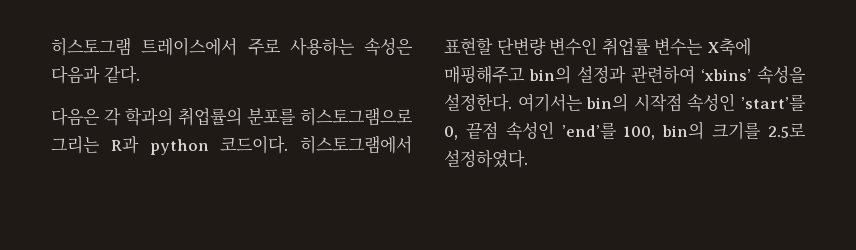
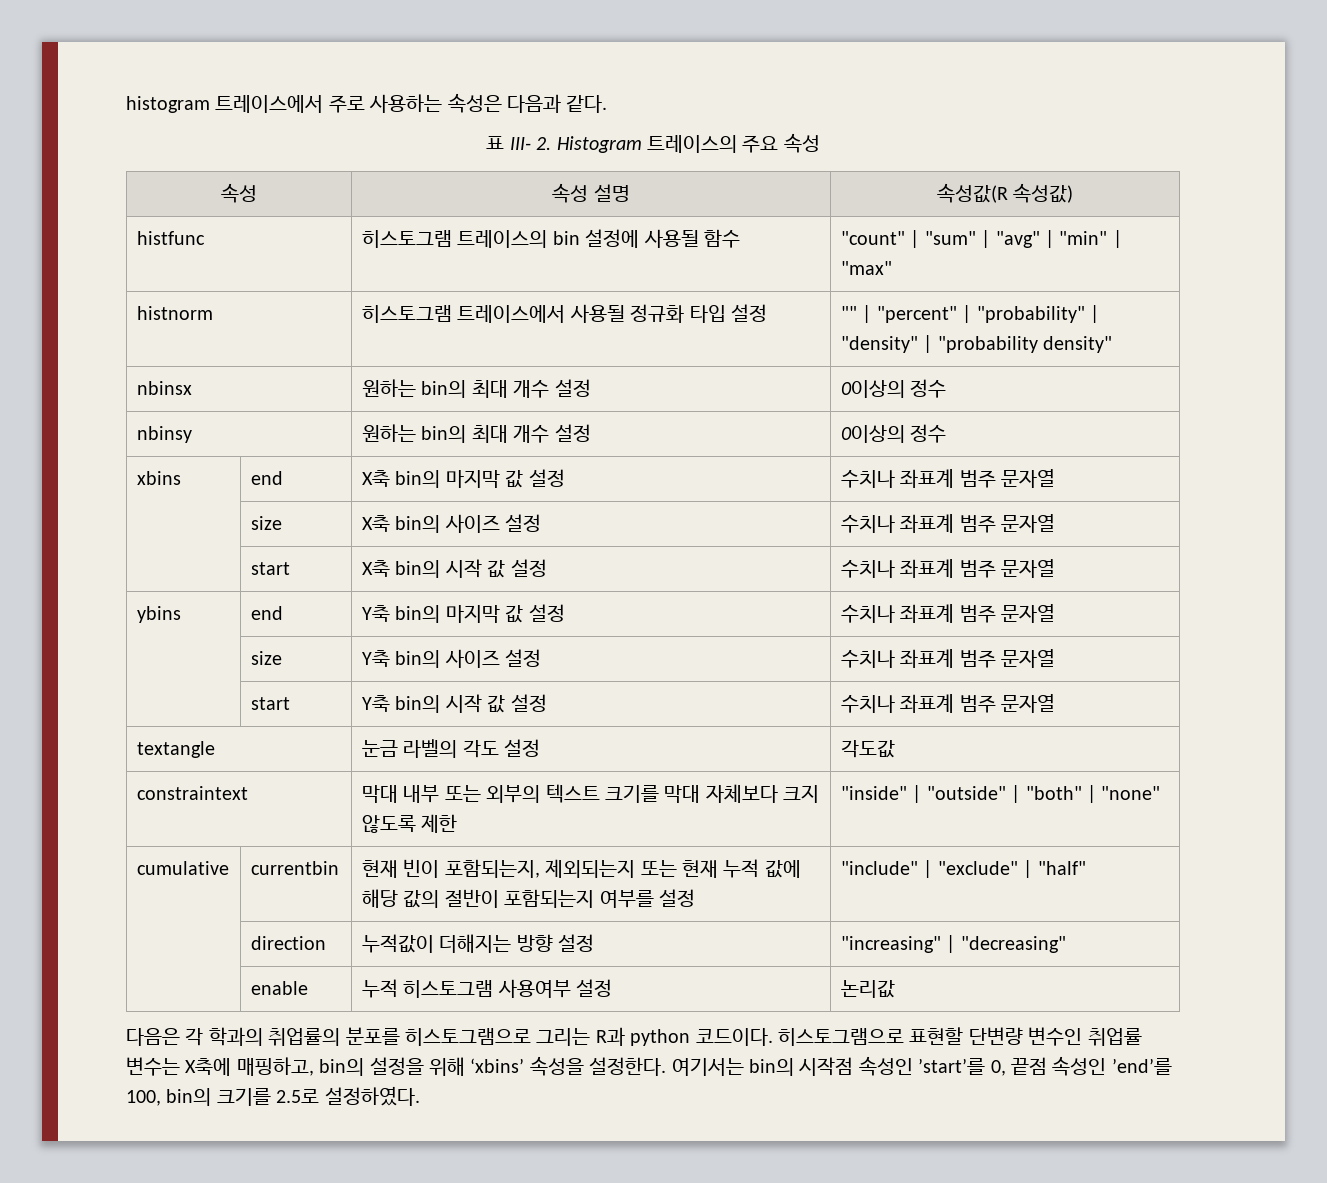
[51,37,131,56] 히스토그램 -> [126,96,210,113] histogram
(140, 74) none -> [486,133,820,153] [221,183,257,203] [552,183,630,203] [936,183,1074,203] [136,231,205,245] [361,229,740,248] [840,230,1122,248] [840,261,892,275] [136,306,213,320] [361,304,767,323] [840,305,1099,323] [840,335,1113,353] [136,381,192,395] [361,379,591,398] [840,379,947,398] [136,426,192,443] [361,424,591,443] [840,424,947,443] [136,471,181,485] [250,471,283,485] [361,469,565,488] [840,469,1056,488] [250,516,282,530] [361,514,542,533] [840,514,1056,533] [250,562,290,575] [361,559,547,578] [840,559,1056,578] [136,606,181,623] [250,606,283,620] [361,604,565,623] [840,604,1056,623] [250,651,282,665] [361,649,542,668] [840,649,1056,668] [250,697,290,710] [361,694,547,713] [840,694,1056,713] [136,741,215,758] [361,739,541,758] [840,740,895,758] [136,786,248,800] [361,784,820,803] [361,814,458,833] [840,785,1161,803] [136,861,229,875] [250,861,339,875] [361,859,801,878] [361,889,695,908] [840,860,1086,878] [250,936,326,950] [361,934,595,953] [840,935,1066,953] [250,981,308,995] [361,979,613,998] [840,980,895,998] // 표 III- 2. Histogram 트레이스의 주요 속성 // 속성 | 속성 설명 | 속성값(R 속성값) // histfunc | 히스토그램 트레이스의 bin 설정에 사용될 함수 | "count" | "sum" | "avg" | "min" | "max" // histnorm | 히스토그램 트레이스에서 사용될 정규화 타입 설정 | "" | "percent" | "probability" | "density" | "probability density" // nbinsx | 원하는 bin의 최대 개수 설정 | 0이상의 정수 // nbinsy | 원하는 bin의 최대 개수 설정 | 0이상의 정수 // xbins | end | X축 bin의 마지막 값 설정 | 수치나 좌표계 범주 문자열 // | size | X축 bin의 사이즈 설정 | 수치나 좌표계 범주 문자열 // | start | X축 bin의 시작 값 설정 | 수치나 좌표계 범주 문자열 // ybins | end | Y축 bin의 마지막 값 설정 | 수치나 좌표계 범주 문자열 // | size | Y축 bin의 사이즈 설정 | 수치나 좌표계 범주 문자열 // | start | Y축 bin의 시작 값 설정 | 수치나 좌표계 범주 문자열 // textangle | 눈금 라벨의 각도 설정 | 각도값 // constraintext | 막대 내부 또는 외부의 텍스트 크기를 막대 자체보다 크지 않도록 제한 | "inside" | "outside" | "both" | "none" // cumulative | currentbin | 현재 빈이 포함되는지, 제외되는지 또는 현재 누적 값에 해당 값의 절반이 포함되는지 여부를 설정 | "include" | "exclude" | "half" // | direction | 누적값이 더해지는 방향 설정 | "increasing" | "decreasing" // | enable | 누적 히스토그램 사용여부 설정 | 논리값
[300,135,412,154] 히스토그램에서 -> [777,1028,904,1046] 히스토그램으로
[444,65,695,84] 매핑해주고 bin의 설정과 관련하여 -> [236,1057,465,1076] 매핑하고, bin의 설정을 위해

